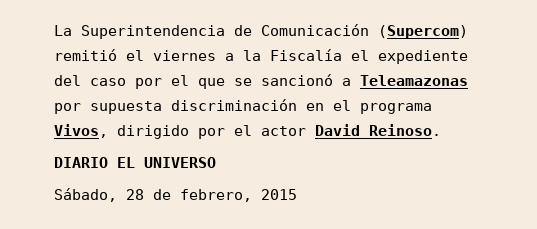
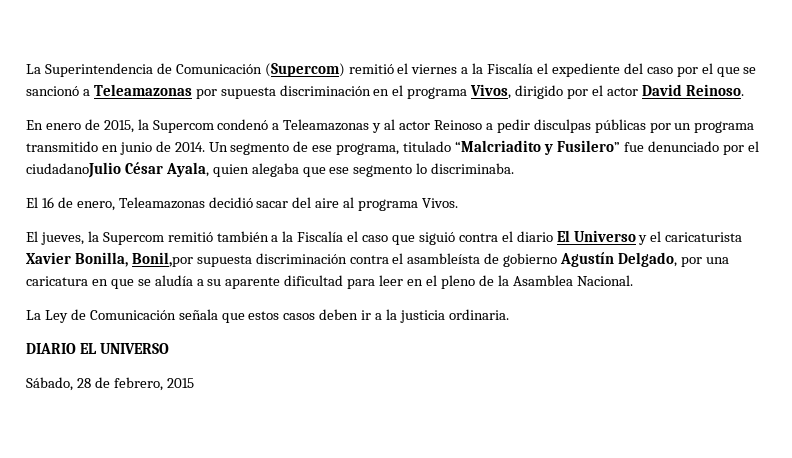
(441, 130) none -> [26,119,755,133] [26,140,759,155] [26,162,515,178] [26,197,459,211] [26,230,743,245] [26,252,729,267] [26,275,633,289] [26,309,509,323] // En enero de 2015, la Supercom condenó a Teleamazonas y al actor Reinoso a pedir disculpas públicas por un programa transmitido en junio de 2014. Un segmento de ese programa, titulado “Malcriadito y Fusilero” fue denunciado por el ciudadanoJulio César Ayala, quien alegaba que ese segmento lo discriminaba. // El 16 de enero, Teleamazonas decidió sacar del aire al programa Vivos. // El jueves, la Supercom remitió también a la Fiscalía el caso que siguió contra el diario El Universo y el caricaturista Xavier Bonilla, Bonil,por supuesta discriminación contra el asambleísta de gobierno Agustín Delgado, por una caricatura en que se aludía a su aparente dificultad para leer en el pleno de la Asamblea Nacional. // La Ley de Comunicación señala que estos casos deben ir a la justicia ordinaria.

